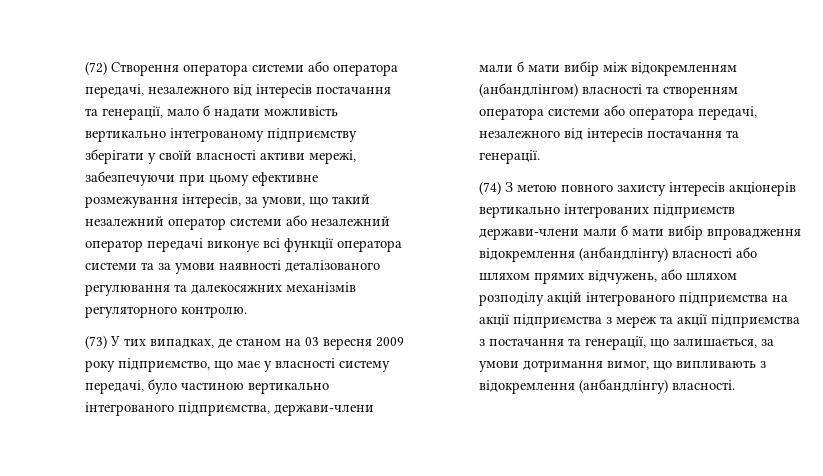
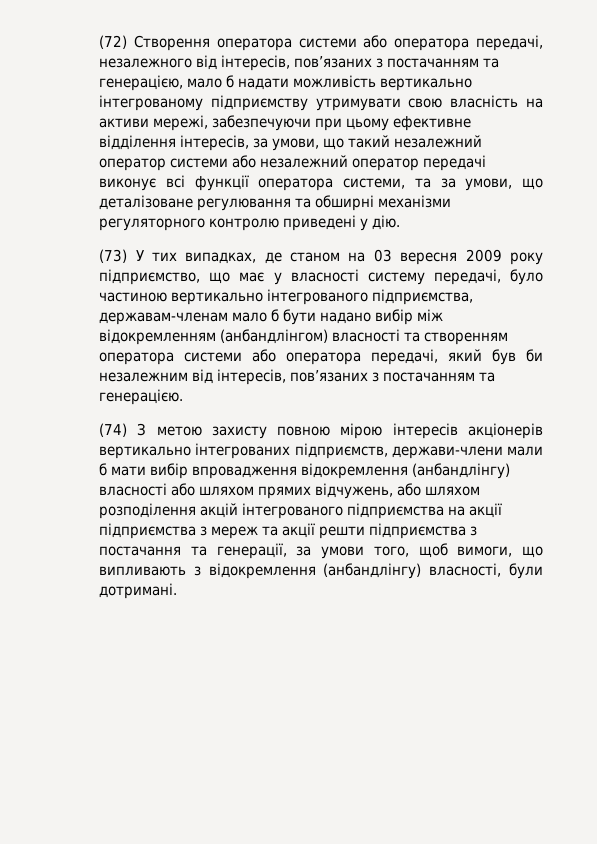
[255,84,391,98] [84,106,163,120] інтересів постачання та генерації, -> [221,55,500,71] [99,75,184,91] інтересів, пов’язаних з постачанням та генерацією,
[84,149,256,164] зберігати у своїй власності -> [315,95,543,111] утримувати свою власність на
[84,196,178,208] розмежування -> [99,135,177,150] відділення
[84,262,137,270] системи -> [343,178,406,189] системи,
[174,260,380,274] [84,282,356,296] [84,306,247,318] умови наявності деталізованого регулювання та далекосяжних механізмів регуляторного контролю. -> [465,178,543,191] [99,195,452,211] [99,215,401,231] умови, що деталізоване регулювання та обширні механізми регуляторного контролю приведені у дію.
[273,404,374,416] [478,61,560,72] держави-члени мали б мати -> [99,309,372,325] державам-членам мало б бути надано
[478,128,739,142] [478,150,540,164] незалежного від інтересів постачання та генерації. -> [448,349,543,365] [99,369,496,385] [99,389,184,405] який був би незалежним від інтересів, пов’язаних з постачанням та генерацією.
[560,184,666,196] повного захисту -> [211,423,383,439] захисту повною мірою
[652,204,735,218] підприємств -> [294,443,388,459] підприємств,
[478,292,544,306] розподілу -> [99,503,197,519] розподілення
(707, 320) none -> [319,526,366,539] решти
[649,338,774,348] [478,360,649,372] що залишається, за умови дотримання вимог, -> [296,543,513,559] за умови того, щоб вимоги,
[671,380,735,390] власності. -> [429,563,543,579] [99,583,178,599] власності, були дотримані.

